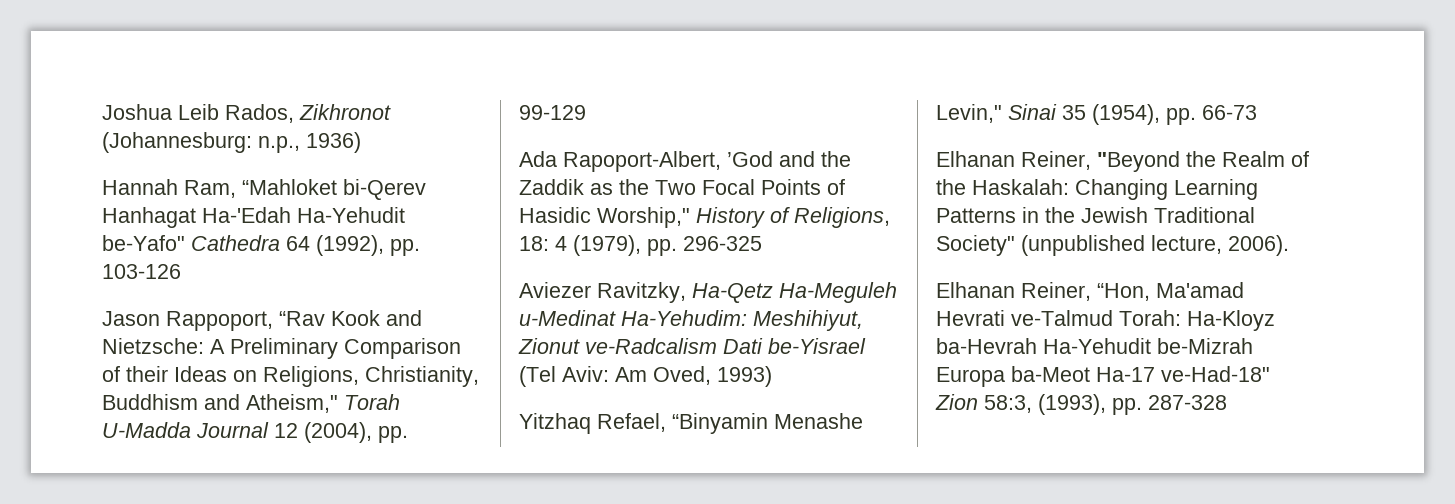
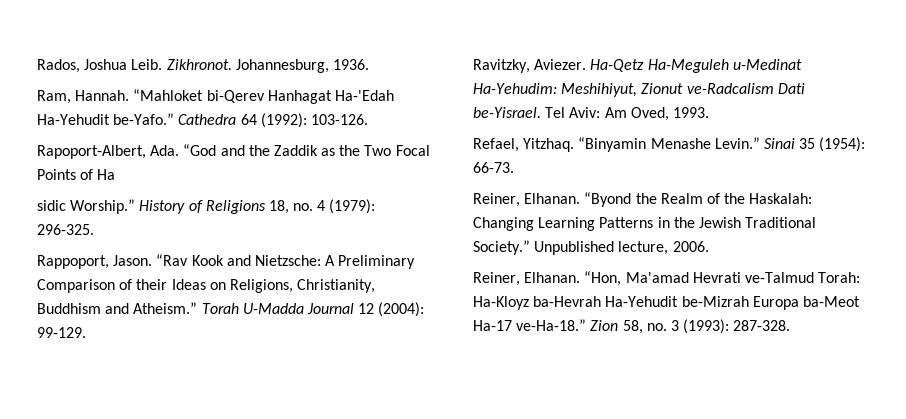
[102,104,391,123] [102,132,361,153] [102,179,236,198] Joshua Leib Rados, Zikhronot (Johannesburg: n.p., 1936) // Hannah Ram, -> [37,59,369,73] [37,90,130,104] Rados, Joshua Leib. Zikhronot. Johannesburg, 1936. // Ram, Hannah.
[102,235,185,251] be-Yafo" -> [113,113,175,125] be-Yafo.”
[316,235,420,256] [102,264,181,279] [102,311,273,331] (1992), pp. 103-126 // Jason Rappoport, -> [260,113,368,128] [37,144,430,159] [37,169,116,180] [37,199,376,214] [37,224,94,235] [37,255,153,269] (1992): 103-126. // Rapoport-Albert, Ada. “God and the Zaddik as the Two Focal Points of Ha // sidic Worship.” History of Religions 18, no. 4 (1979): 296-325. // Rappoport, Jason.
[246,394,338,413] Atheism," -> [133,302,198,314] Atheism.”
[304,422,408,443] [519,105,586,120] [519,151,851,172] [519,179,845,195] [519,207,890,228] [519,235,762,256] [519,282,686,303] (2004), pp. 99-129 // Ada Rapoport-Albert, ’God and the Zaddik as the Two Focal Points of Hasidic Worship," History of Religions, 18: 4 (1979), pp. 296-325 // Aviezer Ravitzky, -> [378,302,425,317] [37,327,86,338] [473,59,587,73] (2004): 99-129. // Ravitzky, Aviezer.
[768,338,866,354] [519,366,556,387] be-Yisrael (Tel -> [473,107,566,118] be-Yisrael. Tel
[717,366,772,387] [519,413,666,434] 1993) // Yitzhaq Refael, -> [672,107,709,118] [473,138,575,152] 1993. // Refael, Yitzhaq.
[936,104,1002,123] Levin," -> [714,137,760,149] Levin.”
[1092,104,1257,125] [936,151,1180,172] (1954), pp. 66-73 // Elhanan Reiner, "Beyond -> [819,137,866,152] [473,162,514,173] [473,192,632,207] (1954): 66-73. // Reiner, Elhanan. “Byond
[936,235,1289,256] [936,282,1091,301] Society" (unpublished lecture, 2006). // Elhanan Reiner, -> [473,240,709,255] [473,272,581,286] Society.” Unpublished lecture, 2006. // Reiner, Elhanan.
[1161,366,1270,382] [935,394,1227,415] ve-Had-18" Zion 58:3, (1993), pp. 287-328 -> [516,319,791,334] ve-Ha-18.” Zion 58, no. 3 (1993): 287-328.

